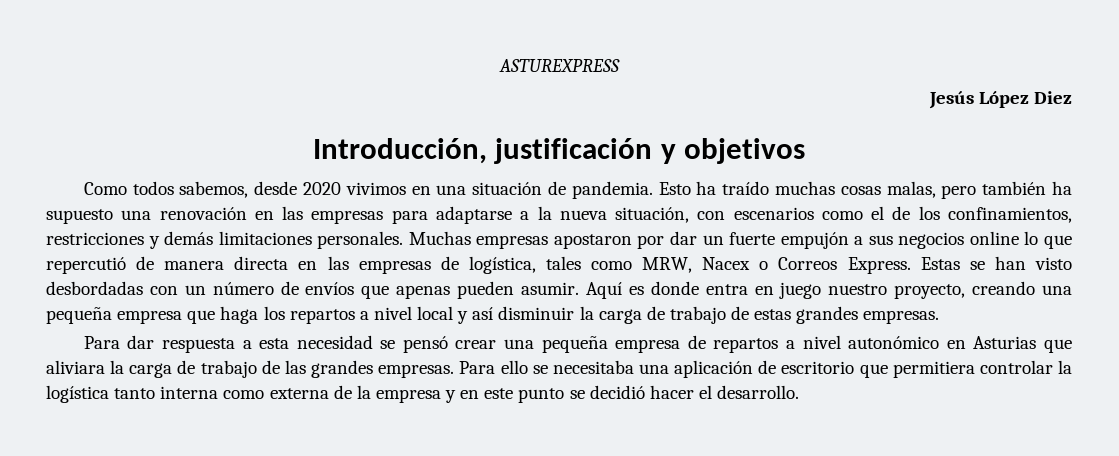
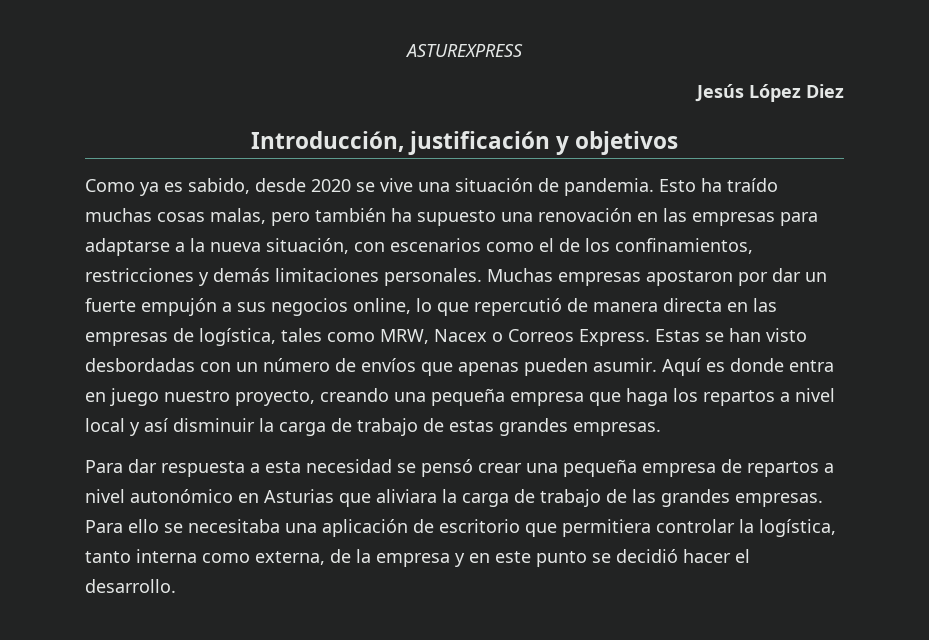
[132,181,431,198] todos sabemos, desde 2020 vivimos en -> [140,178,413,196] ya es sabido, desde 2020 se vive
[969,231,1019,245] online -> [353,298,411,314] online,
[46,385,109,403] logística -> [759,519,836,537] logística,
[269,388,329,399] externa -> [255,551,325,565] externa,

